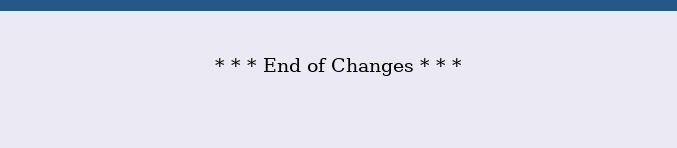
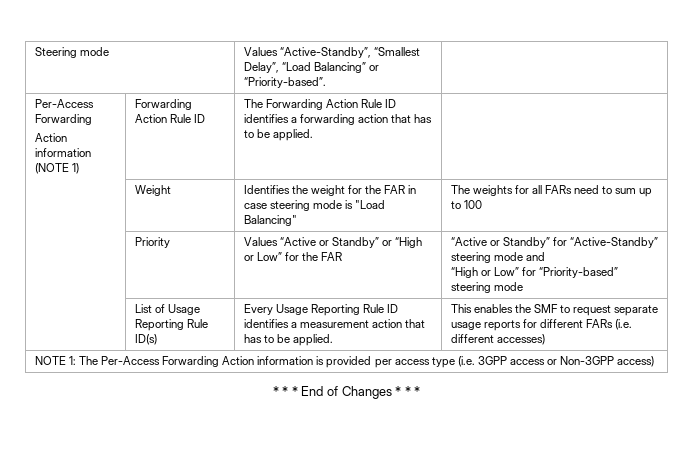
(215, 65) none -> [34,47,109,58] [243,47,420,58] [243,62,379,73] [243,77,326,88] [34,99,94,108] [34,114,92,125] [34,133,67,142] [34,148,91,157] [34,163,79,174] [134,99,192,110] [134,114,205,123] [243,99,397,110] [243,114,433,125] [243,129,313,141] [134,185,171,196] [243,185,417,196] [243,200,386,211] [243,215,297,226] [450,185,653,197] [450,200,482,209] [134,237,170,248] [243,237,423,248] [243,252,343,261] [450,237,659,248] [450,252,545,263] [450,267,619,278] [450,282,523,293] [134,304,200,315] [134,319,208,331] [134,334,157,345] [243,304,399,316] [243,319,426,328] [243,334,333,346] [450,304,659,316] [450,319,633,331] [450,334,545,345] [34,356,655,368] Steering mode | Values “Active-Standby”, “Smallest Delay”, “Load Balancing” or “Priority-based”. | // Per-Access Forwarding // Action information (NOTE 1) | Forwarding Action Rule ID | The Forwarding Action Rule ID identifies a forwarding action that has to be applied. | // | Weight | Identifies the weight for the FAR in case steering mode is "Load Balancing" | The weights for all FARs need to sum up to 100 // | Priority | Values “Active or Standby” or “High or Low” for the FAR | “Active or Standby” for “Active-Standby” steering mode and // “High or Low” for “Priority-based” steering mode // | List of Usage Reporting Rule ID(s) | Every Usage Reporting Rule ID identifies a measurement action that has to be applied. | This enables the SMF to request separate usage reports for different FARs (i.e. different accesses) // NOTE 1: The Per-Access Forwarding Action information is provided per access type (i.e. 3GPP access or Non-3GPP access) //

